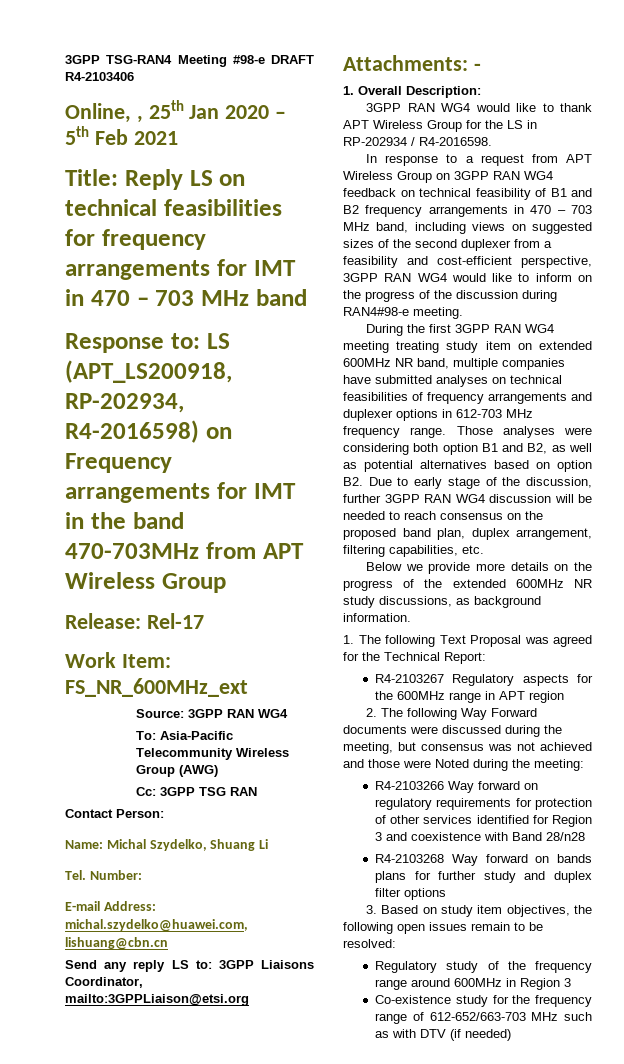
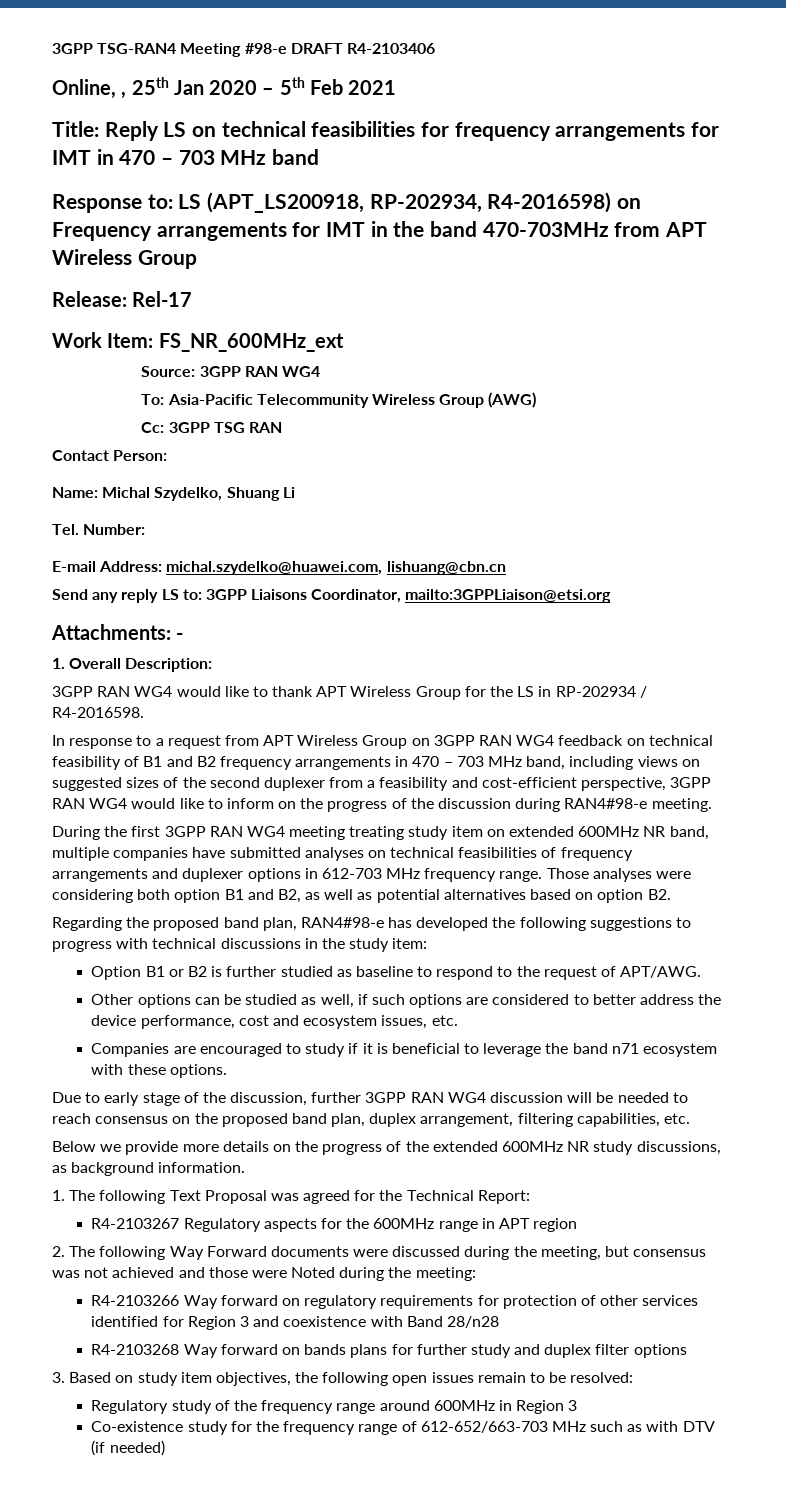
(363, 481) none -> [52,917,692,931] [52,938,428,952] [91,966,702,980] [91,994,722,1008] [91,1015,458,1029] [91,1043,717,1057] [91,1064,227,1078] // Regarding the proposed band plan, RAN4#98-e has developed the following suggestions to progress with technical discussions in the study item: // Option B1 or B2 is further studied as baseline to respond to the request of APT/AWG. // Other options can be studied as well, if such options are considered to better address the device performance, cost and ecosystem issues, etc. // Companies are encouraged to study if it is beneficial to leverage the band n71 ecosystem with these options. //

